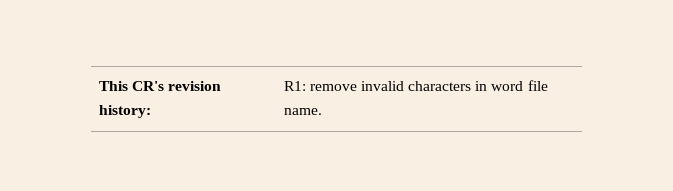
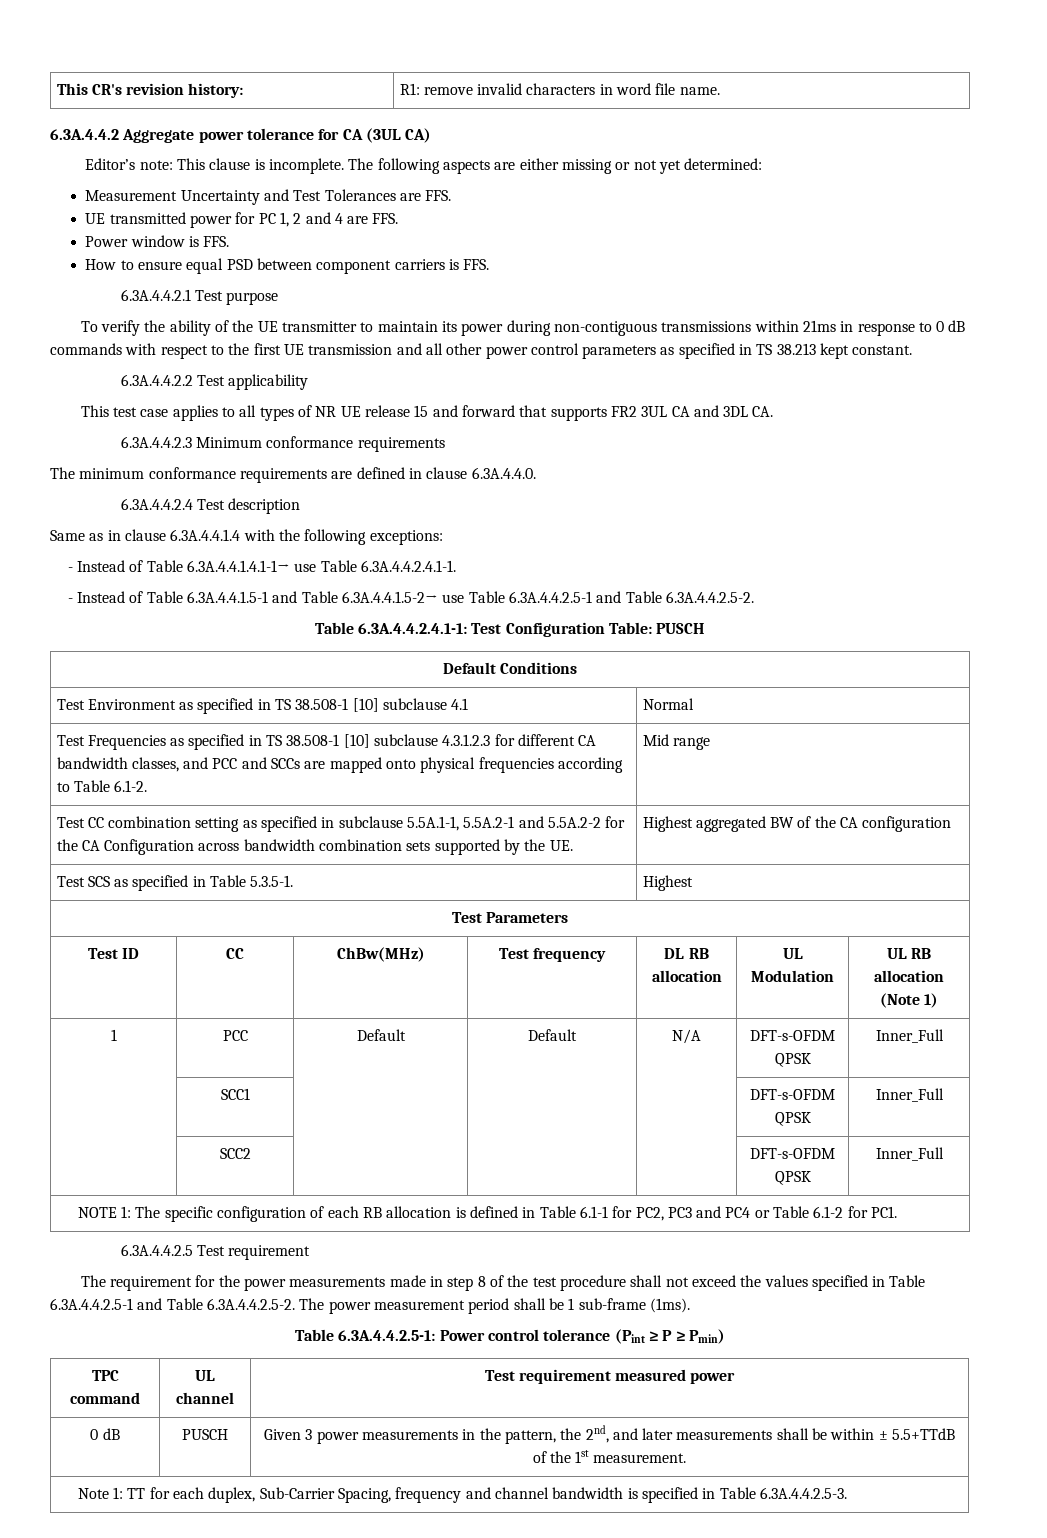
(322, 111) none -> [50,128,432,143] [85,158,763,174] [85,189,452,205] [85,212,399,228] [85,235,230,247] [85,258,490,274] [120,289,279,305] [80,320,966,336] [50,343,913,359] [120,374,309,390] [80,405,774,421] [120,436,445,452] [50,467,536,483] [120,498,301,514] [50,529,443,545] [67,560,456,572] [67,591,754,603] [314,622,706,637] [442,662,578,674] [56,698,469,714] [642,698,694,710] [56,734,597,750] [56,757,624,773] [56,780,148,792] [642,734,710,750] [56,816,626,832] [56,839,573,855] [642,816,952,832] [56,875,294,891] [642,875,693,891] [451,912,569,923] [87,948,140,959] [226,948,244,959] [336,947,425,962] [498,948,607,962] [664,948,709,959] [651,970,722,982] [782,948,803,959] [751,970,834,982] [886,948,932,959] [874,970,944,982] [879,993,939,1008] [110,1029,117,1041] [222,1030,248,1041] [356,1029,406,1041] [528,1029,577,1041] [672,1029,701,1044] [750,1030,835,1041] [774,1053,811,1067] [875,1029,944,1043] [220,1088,250,1100] [750,1089,835,1100] [774,1112,811,1126] [875,1088,944,1102] [219,1148,251,1159] [750,1148,835,1159] [774,1171,811,1185] [875,1147,944,1161] [77,1206,898,1222] [120,1244,311,1260] [80,1275,926,1291] [50,1298,690,1314] [295,1329,725,1344] [91,1370,119,1381] [70,1392,140,1404] [195,1370,215,1381] [176,1392,234,1404] [484,1369,736,1384] [90,1428,120,1440] [182,1429,228,1440] [263,1425,956,1444] [532,1450,687,1463] [77,1487,847,1503] // 6.3A.4.4.2 Aggregate power tolerance for CA (3UL CA) // Editor’s note: This clause is incomplete. The following aspects are either missing or not yet determined: // Measurement Uncertainty and Test Tolerances are FFS. // UE transmitted power for PC 1, 2 and 4 are FFS. // Power window is FFS. // How to ensure equal PSD between component carriers is FFS. // 6.3A.4.4.2.1 Test purpose // To verify the ability of the UE transmitter to maintain its power during non-contiguous transmissions within 21ms in response to 0 dB commands with respect to the first UE transmission and all other power control parameters as specified in TS 38.213 kept constant. // 6.3A.4.4.2.2 Test applicability // This test case applies to all types of NR UE release 15 and forward that supports FR2 3UL CA and 3DL CA. // 6.3A.4.4.2.3 Minimum conformance requirements // The minimum conformance requirements are defined in clause 6.3A.4.4.0. // 6.3A.4.4.2.4 Test description // Same as in clause 6.3A.4.4.1.4 with the following exceptions: // - Instead of Table 6.3A.4.4.1.4.1-1→ use Table 6.3A.4.4.2.4.1-1. // - Instead of Table 6.3A.4.4.1.5-1 and Table 6.3A.4.4.1.5-2→ use Table 6.3A.4.4.2.5-1 and Table 6.3A.4.4.2.5-2. // Table 6.3A.4.4.2.4.1-1: Test Configuration Table: PUSCH // Default Conditions // Test Environment as specified in TS 38.508-1 [10] subclause 4.1 | Normal // Test Frequencies as specified in TS 38.508-1 [10] subclause 4.3.1.2.3 for different CA bandwidth classes, and PCC and SCCs are mapped onto physical frequencies according to Table 6.1-2. | Mid range // Test CC combination setting as specified in subclause 5.5A.1-1, 5.5A.2-1 and 5.5A.2-2 for the CA Configuration across bandwidth combination sets supported by the UE. | Highest aggregated BW of the CA configuration // Test SCS as specified in Table 5.3.5-1. | Highest // Test Parameters // Test ID | CC | ChBw(MHz) | Test frequency | DL RB allocation | UL Modulation | UL RB allocation (Note 1) // 1 | PCC | Default | Default | N/A | DFT-s-OFDM QPSK | Inner_Full // | SCC1 | | | | DFT-s-OFDM QPSK | Inner_Full // | SCC2 | | | | DFT-s-OFDM QPSK | Inner_Full // NOTE 1: The specific configuration of each RB allocation is defined in Table 6.1-1 for PC2, PC3 and PC4 or Table 6.1-2 for PC1. // 6.3A.4.4.2.5 Test requirement // The requirement for the power measurements made in step 8 of the test procedure shall not exceed the values specified in Table 6.3A.4.4.2.5-1 and Table 6.3A.4.4.2.5-2. The power measurement period shall be 1 sub-frame (1ms). // Table 6.3A.4.4.2.5-1: Power control tolerance (Pint ≥ P ≥ Pmin) // TPC command | UL channel | Test requirement measured power // 0 dB | PUSCH | Given 3 power measurements in the pattern, the 2nd, and later measurements shall be within ± 5.5+TTdB of the 1st measurement. // Note 1: TT for each duplex, Sub-Carrier Spacing, frequency and channel bandwidth is specified in Table 6.3A.4.4.2.5-3.

